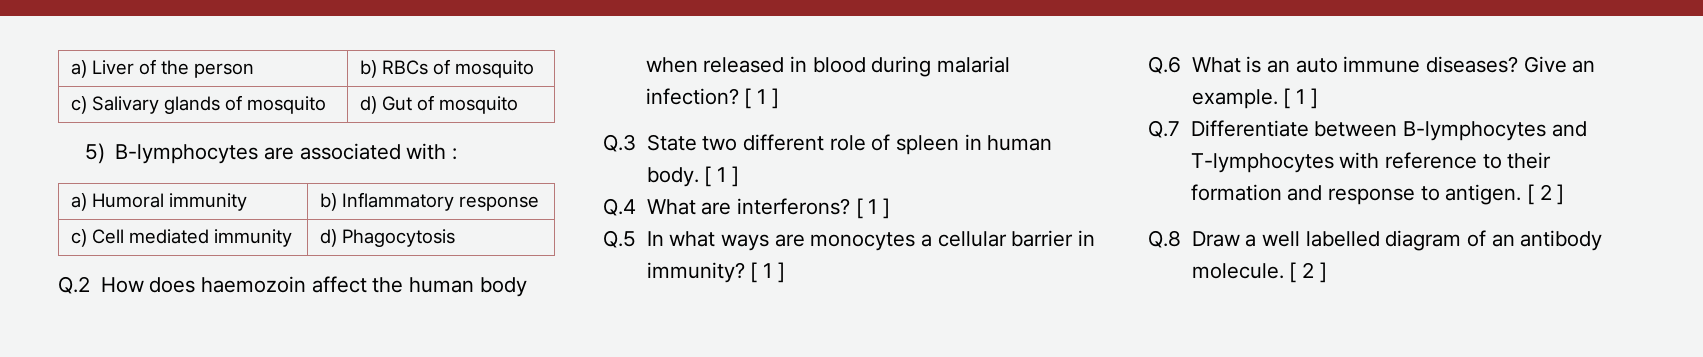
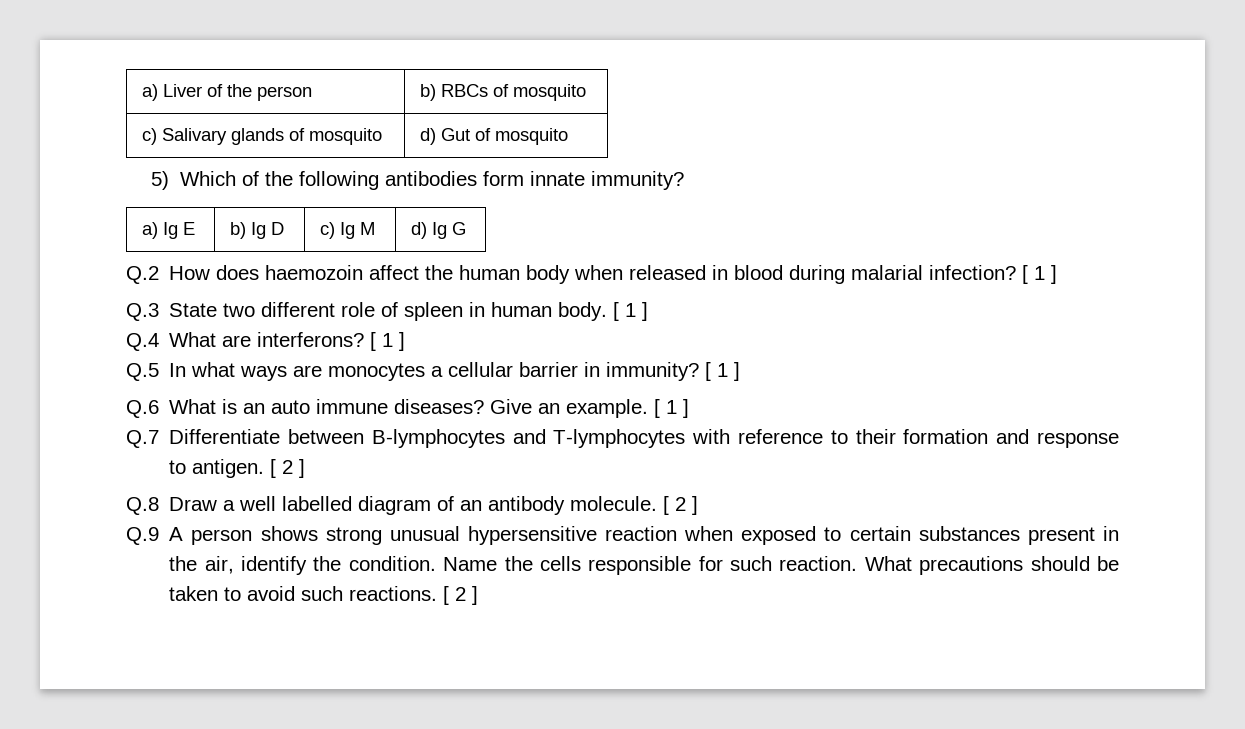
[115,143,458,164] [70,193,248,211] [319,192,540,211] [70,229,293,247] [319,229,456,247] B-lymphocytes are associated with : // a) Humoral immunity | b) Inflammatory response // c) Cell mediated immunity | d) Phagocytosis -> [179,171,684,190] [141,222,195,239] [229,222,284,239] [319,222,375,239] [410,222,466,239] Which of the following antibodies form innate immunity? // a) Ig E | b) Ig D | c) Ig M | d) Ig G
(1327, 272) none -> [126,526,1119,545] [169,556,1119,575] [169,586,479,605] // Q.9 A person shows strong unusual hypersensitive reaction when exposed to certain substances present in the air, identify the condition. Name the cells responsible for such reaction. What precautions should be taken to avoid such reactions. [ 2 ]

